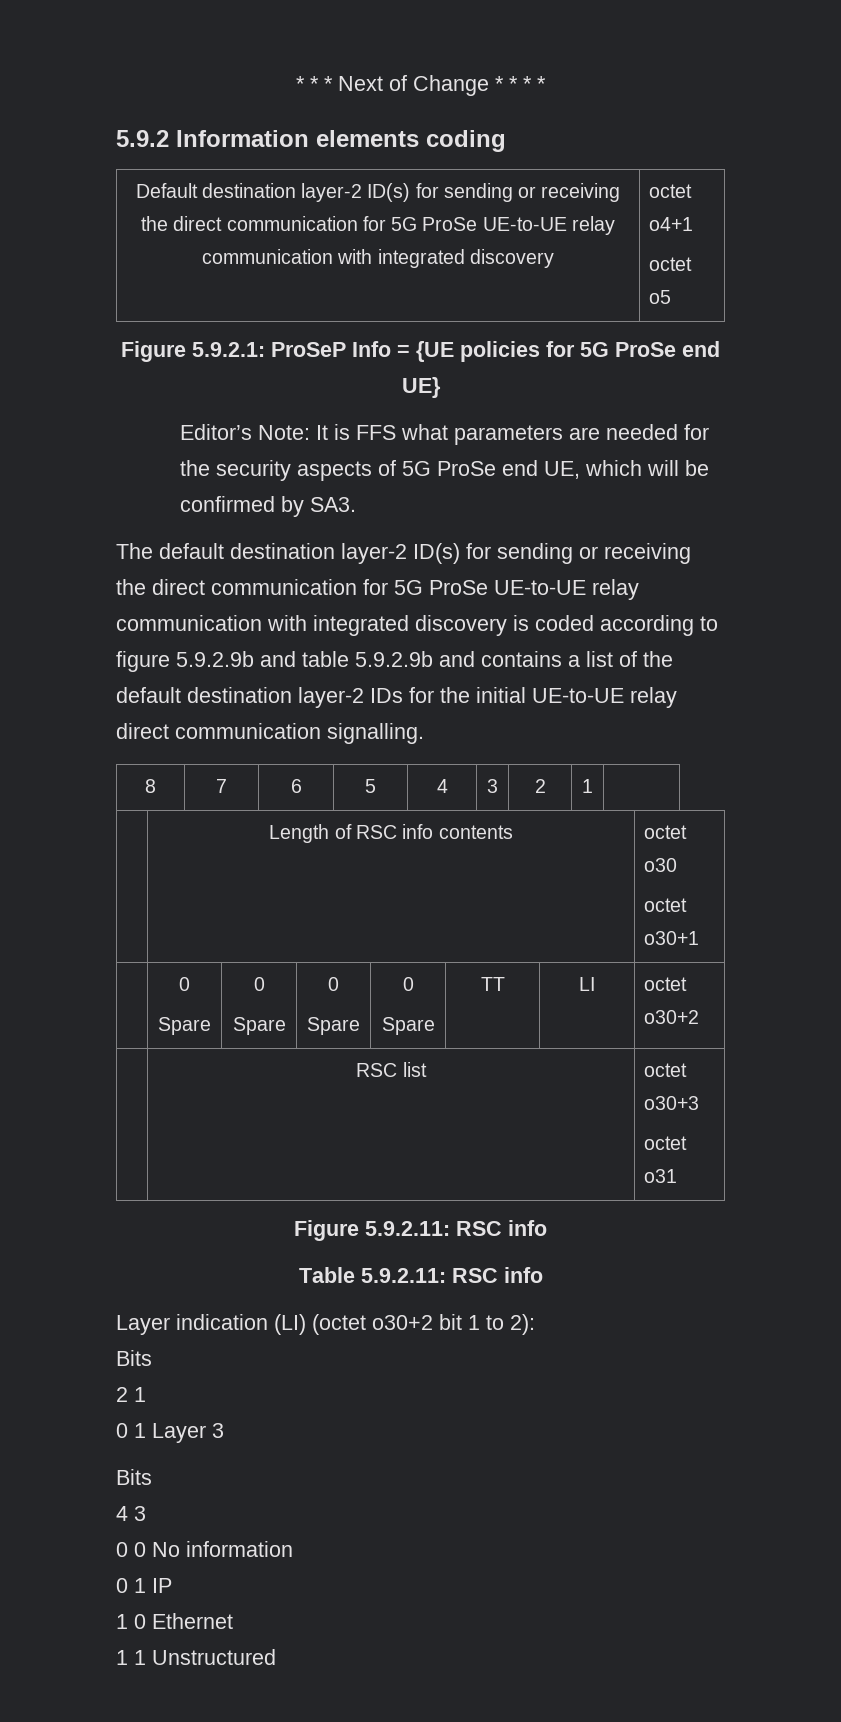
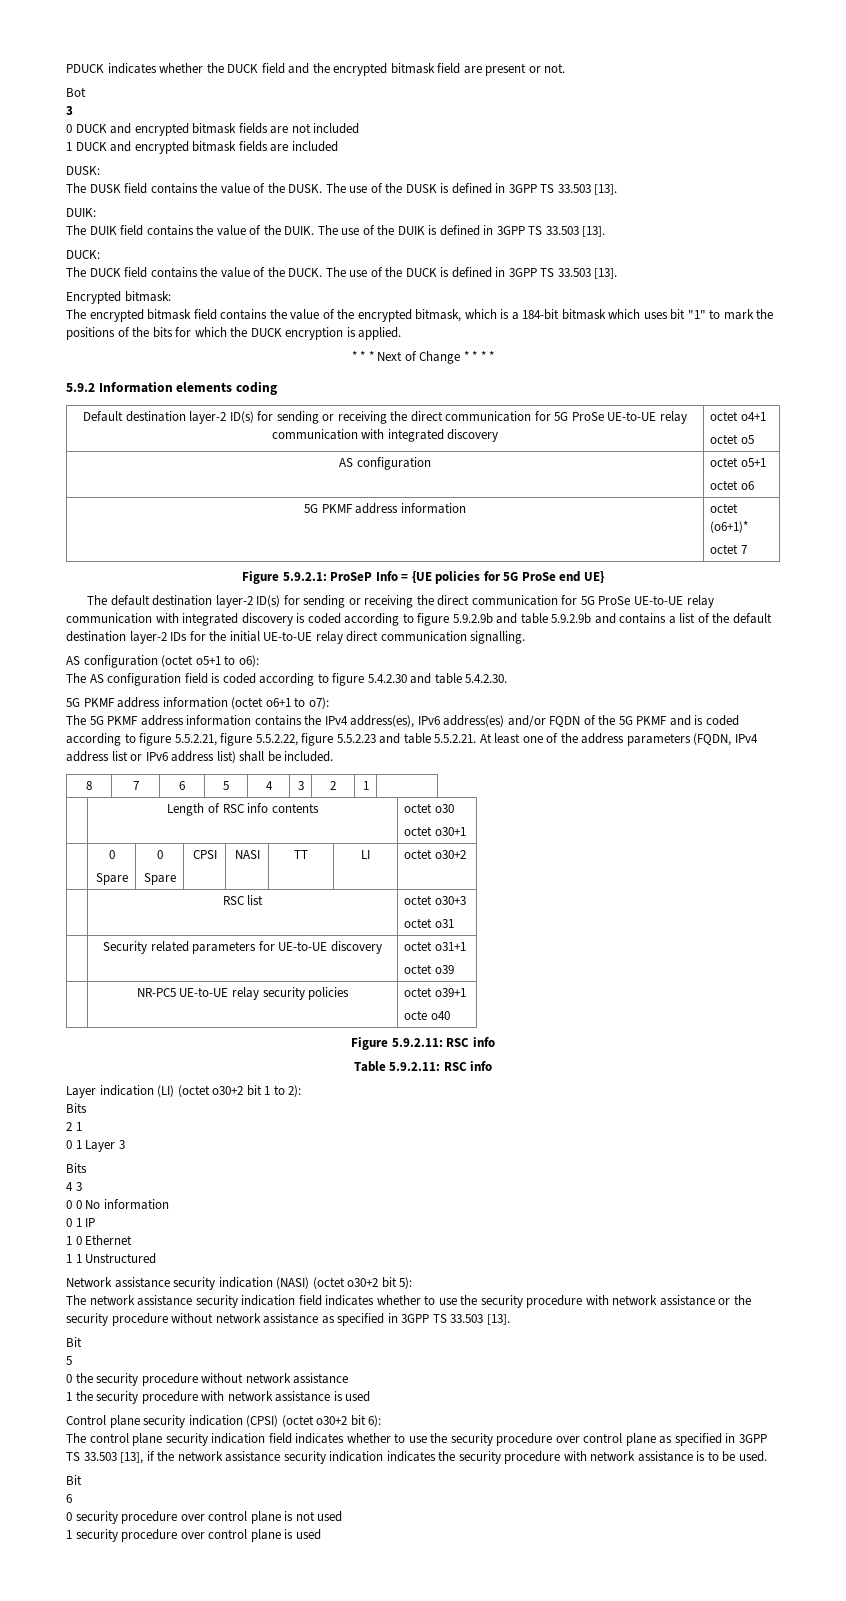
(296, 83) none -> [66,63,566,76] [66,87,86,97] [66,106,73,115] [66,123,360,136] [66,141,338,154] [66,166,100,175] [66,183,618,195] [66,208,96,217] [66,225,606,237] [66,250,100,259] [66,267,618,279] [66,291,171,304] [66,309,774,322] [66,327,402,340] PDUCK indicates whether the DUCK field and the encrypted bitmask field are present or not. // Bot // 3 // 0 DUCK and encrypted bitmask fields are not included // 1 DUCK and encrypted bitmask fields are included // DUSK: // The DUSK field contains the value of the DUSK. The use of the DUSK is defined in 3GPP TS 33.503 [13]. // DUIK: // The DUIK field contains the value of the DUIK. The use of the DUIK is defined in 3GPP TS 33.503 [13]. // DUCK: // The DUCK field contains the value of the DUCK. The use of the DUCK is defined in 3GPP TS 33.503 [13]. // Encrypted bitmask: // The encrypted bitmask field contains the value of the encrypted bitmask, which is a 184-bit bitmask which uses bit "1" to mark the positions of the bits for which the DUCK encryption is applied. //
(672, 297) none -> [339,457,431,470] [710,457,766,467] [710,480,754,490] [304,503,466,514] [710,503,739,513] [710,521,749,533] [710,544,747,554] // AS configuration | octet o5+1 // octet o6 // 5G PKMF address information | octet (o6+1)* // octet 7
[180,424,710,445] [180,460,710,481] [180,496,357,517] // Editor’s Note: It is FFS what parameters are needed for the security aspects of 5G ProSe end UE, which will be confirmed by SA3. -> (605, 577) none
(424, 733) none -> [66,655,259,668] [66,673,508,686] [66,697,329,709] [66,715,739,728] [66,733,758,746] [66,751,334,763] // AS configuration (octet o5+1 to o6): // The AS configuration field is coded according to figure 5.4.2.30 and table 5.4.2.30. // 5G PKMF address information (octet o6+1 to o7): // The 5G PKMF address information contains the IPv4 address(es), IPv6 address(es) and/or FQDN of the 5G PKMF and is coded according to figure 5.5.2.21, figure 5.5.2.22, figure 5.5.2.23 and table 5.5.2.21. At least one of the address parameters (FQDN, IPv4 address list or IPv6 address list) shall be included.
[328,977,339,991] [307,1017,360,1035] [402,977,414,991] [381,1017,435,1035] 0 // Spare | 0 // Spare -> [192,850,217,859] [234,850,260,859] CPSI | NASI
(678, 1176) none -> [103,941,382,954] [404,941,466,951] [404,964,454,974] [136,987,350,1000] [404,987,466,997] [404,1010,450,1020] // | Security related parameters for UE-to-UE discovery | octet o31+1 // octet o39 // | NR-PC5 UE-to-UE relay security policies | octet o39+1 // octe o40
(276, 1657) none -> [66,1277,413,1290] [66,1295,751,1308] [66,1313,510,1326] [66,1337,82,1347] [66,1356,72,1365] [66,1373,349,1386] [66,1391,371,1404] [66,1415,382,1428] [66,1433,767,1446] [66,1451,767,1464] [66,1475,82,1485] [66,1494,72,1503] [66,1511,343,1524] [66,1529,321,1542] // Network assistance security indication (NASI) (octet o30+2 bit 5): // The network assistance security indication field indicates whether to use the security procedure with network assistance or the security procedure without network assistance as specified in 3GPP TS 33.503 [13]. // Bit // 5 // 0 the security procedure without network assistance // 1 the security procedure with network assistance is used // Control plane security indication (CPSI) (octet o30+2 bit 6): // The control plane security indication field indicates whether to use the security procedure over control plane as specified in 3GPP TS 33.503 [13], if the network assistance security indication indicates the security procedure with network assistance is to be used. // Bit // 6 // 0 security procedure over control plane is not used // 1 security procedure over control plane is used

